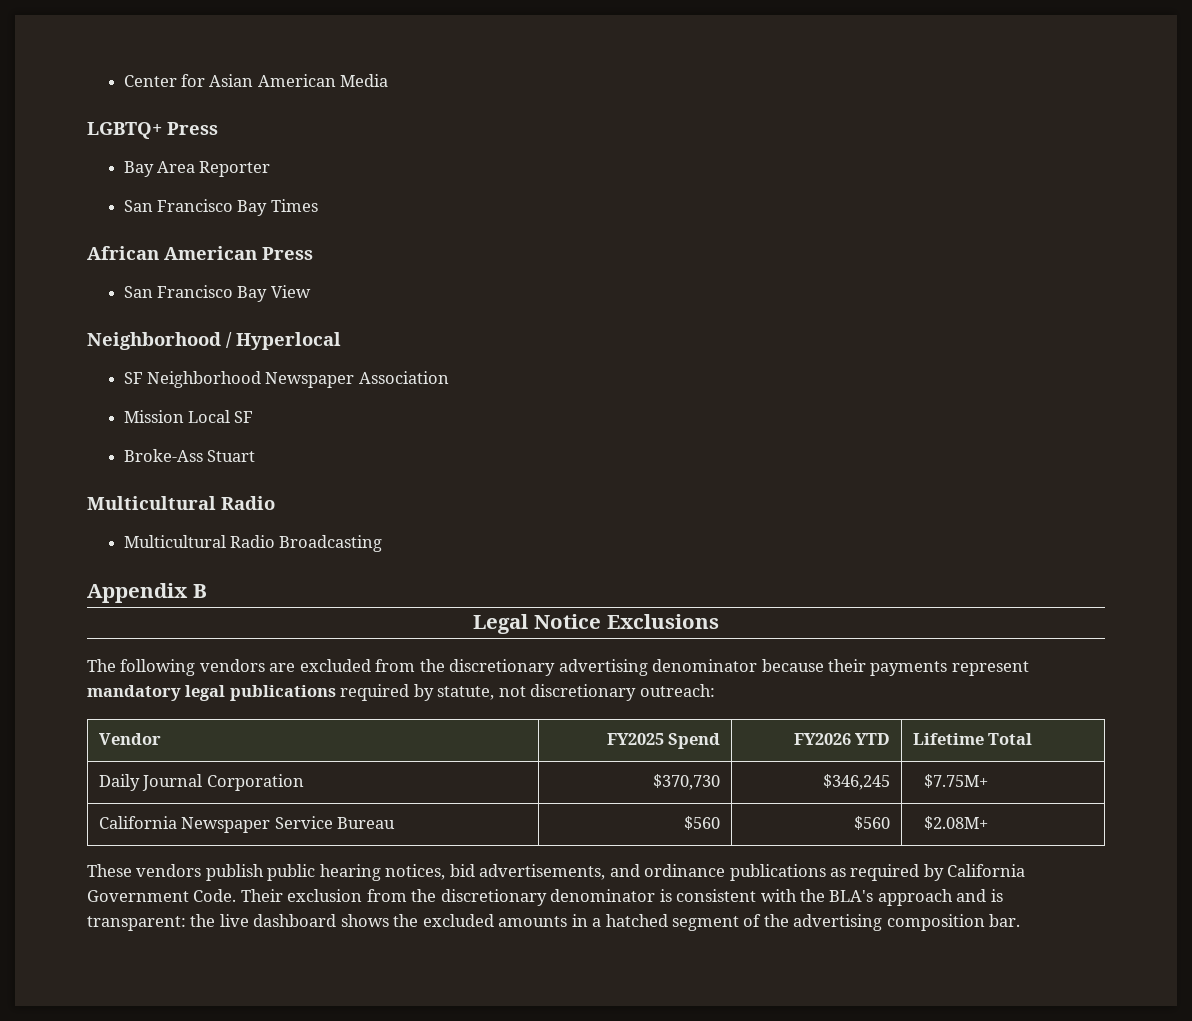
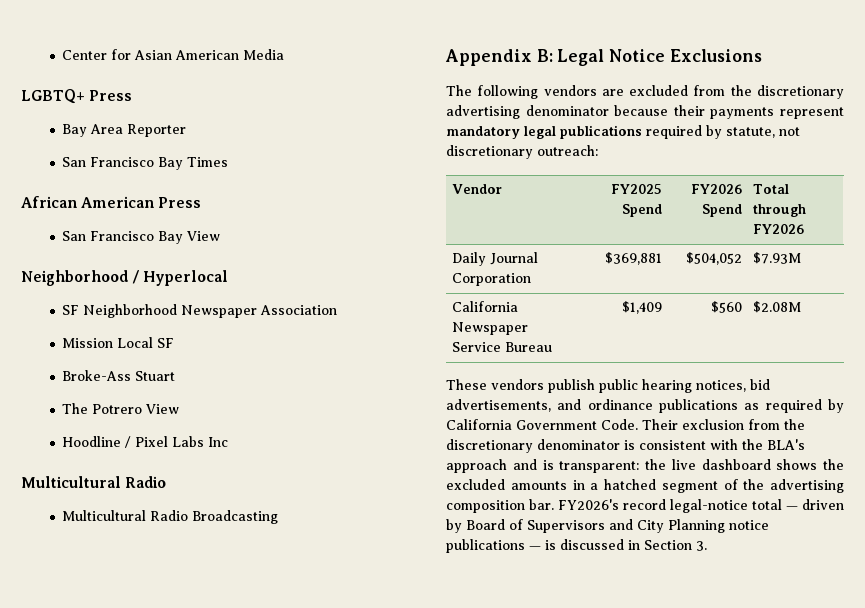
(255, 456) none -> [62,403,180,414] [62,436,229,448] // The Potrero View // Hoodline / Pixel Labs Inc
[192,584,207,598] B // -> [536,49,553,62] B:
[855,733,891,745] [912,733,984,745] YTD | Lifetime -> [701,204,742,217] Spend |
(1033, 739) none -> [753,204,807,217] [753,224,805,234] through FY2026
[653,774,721,790] [823,774,891,790] [923,774,988,788] $370,730 | $346,245 | $7.75M+ -> [604,252,662,265] [685,252,742,265] [753,252,802,264] $369,881 | $504,052 | $7.93M
[684,816,721,830] [854,816,891,830] [923,816,988,830] $560 | $560 | $2.08M+ -> [621,301,662,314] [710,301,742,313] [753,301,802,313] $1,409 | $560 | $2.08M
(1021, 920) none -> [558,499,844,513] [446,519,769,533] [446,539,707,553] FY2026's record legal-notice total — driven by Board of Supervisors and City Planning notice publications — is discussed in Section 3.

